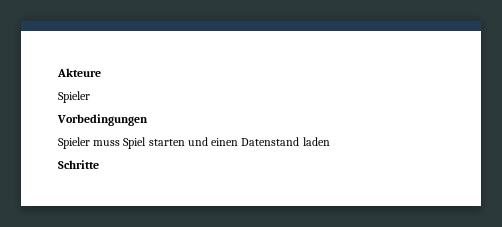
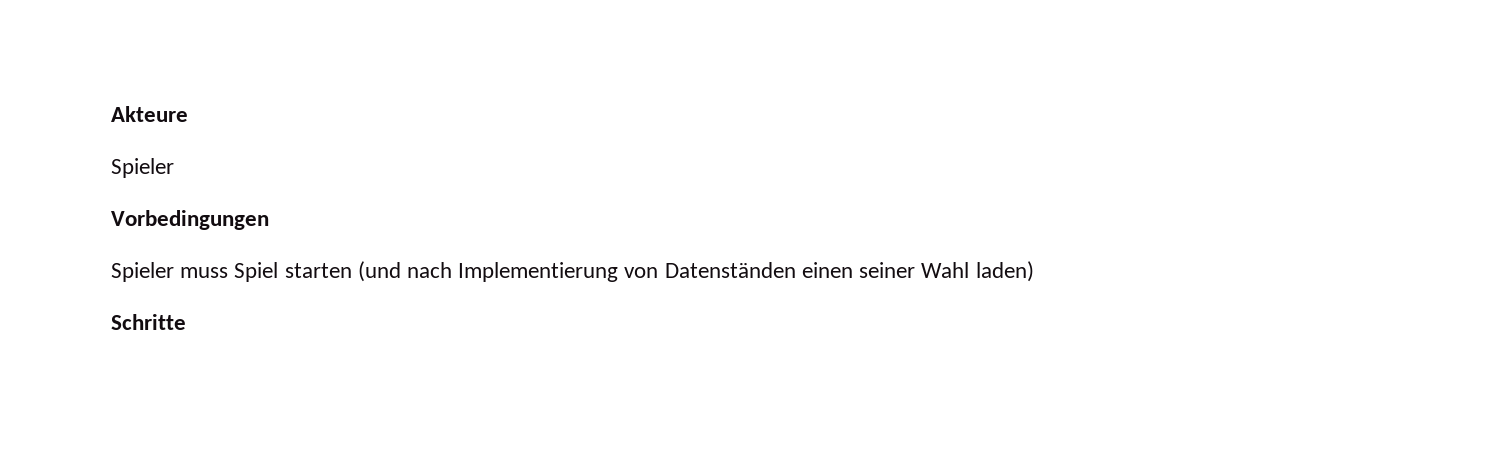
[187,137,330,146] und einen Datenstand laden -> [357,261,1034,282] (und nach Implementierung von Datenständen einen seiner Wahl laden)

